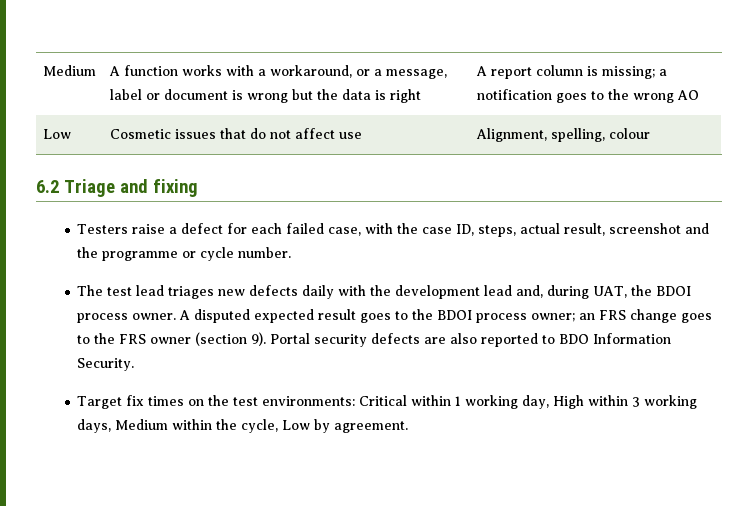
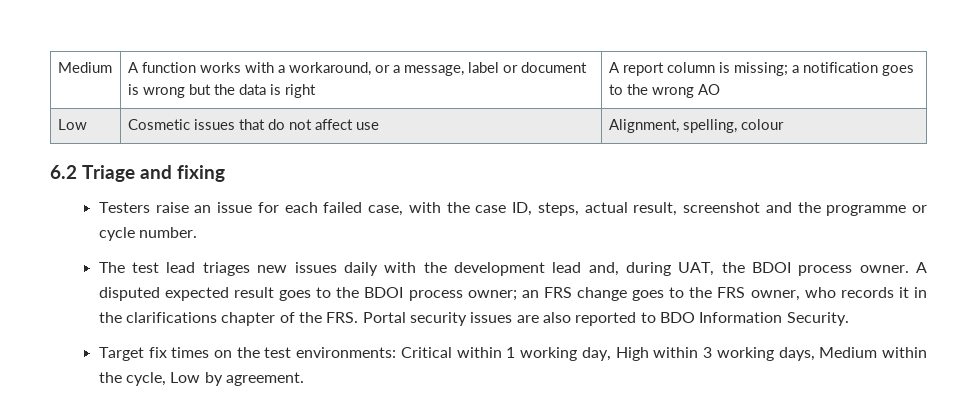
[169,223,224,234] a defect -> [194,202,253,213] an issue
[249,285,299,296] defects -> [294,262,337,273] issues
[150,332,267,346] owner (section 9). -> [750,287,927,301] [98,312,359,326] owner, who records it in the clarifications chapter of the FRS.
[371,333,421,344] defects -> [470,312,513,323] issues

